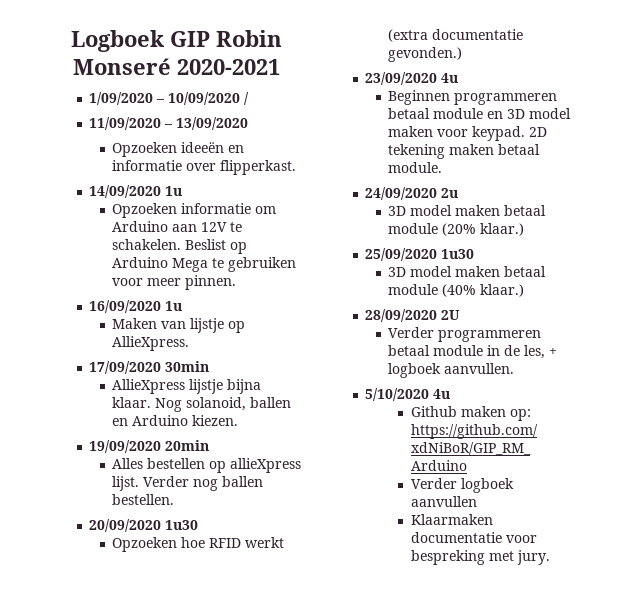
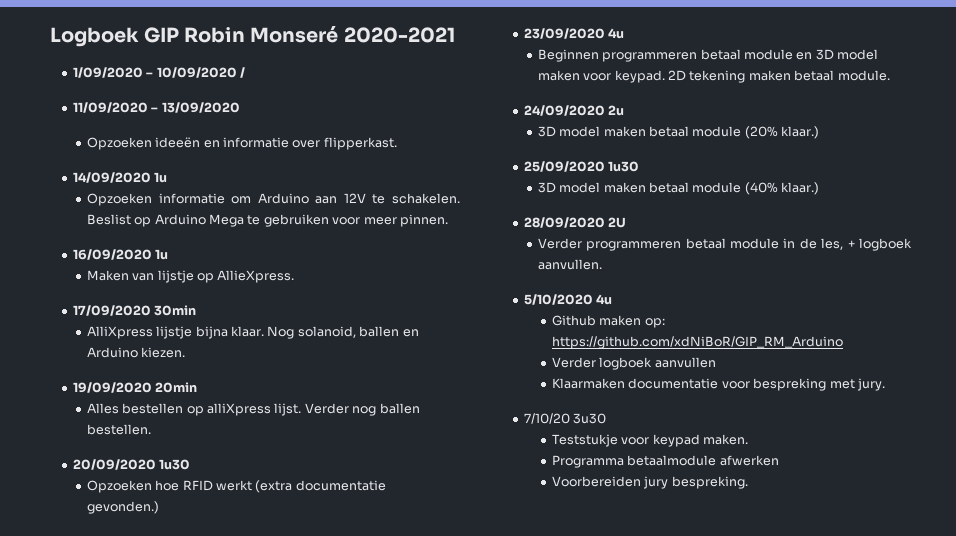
[112,379,186,394] AllieXpress -> [86,326,153,339] AlliXpress
[230,458,302,473] allieXpress -> [207,403,272,416] alliXpress
(551, 557) none -> [523,413,607,424] [552,434,749,447] [552,455,779,468] [552,476,748,489] // 7/10/20 3u30 // Teststukje voor keypad maken. // Programma betaalmodule afwerken // Voorbereiden jury bespreking.

